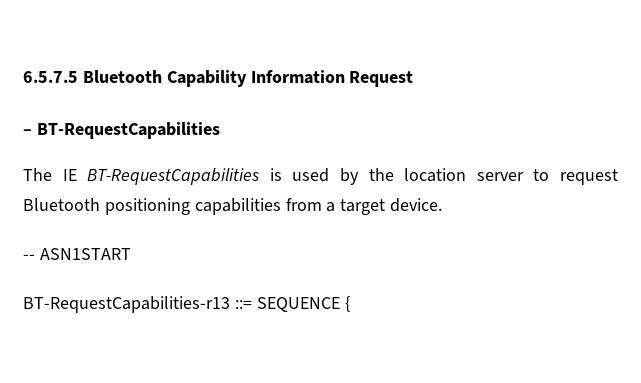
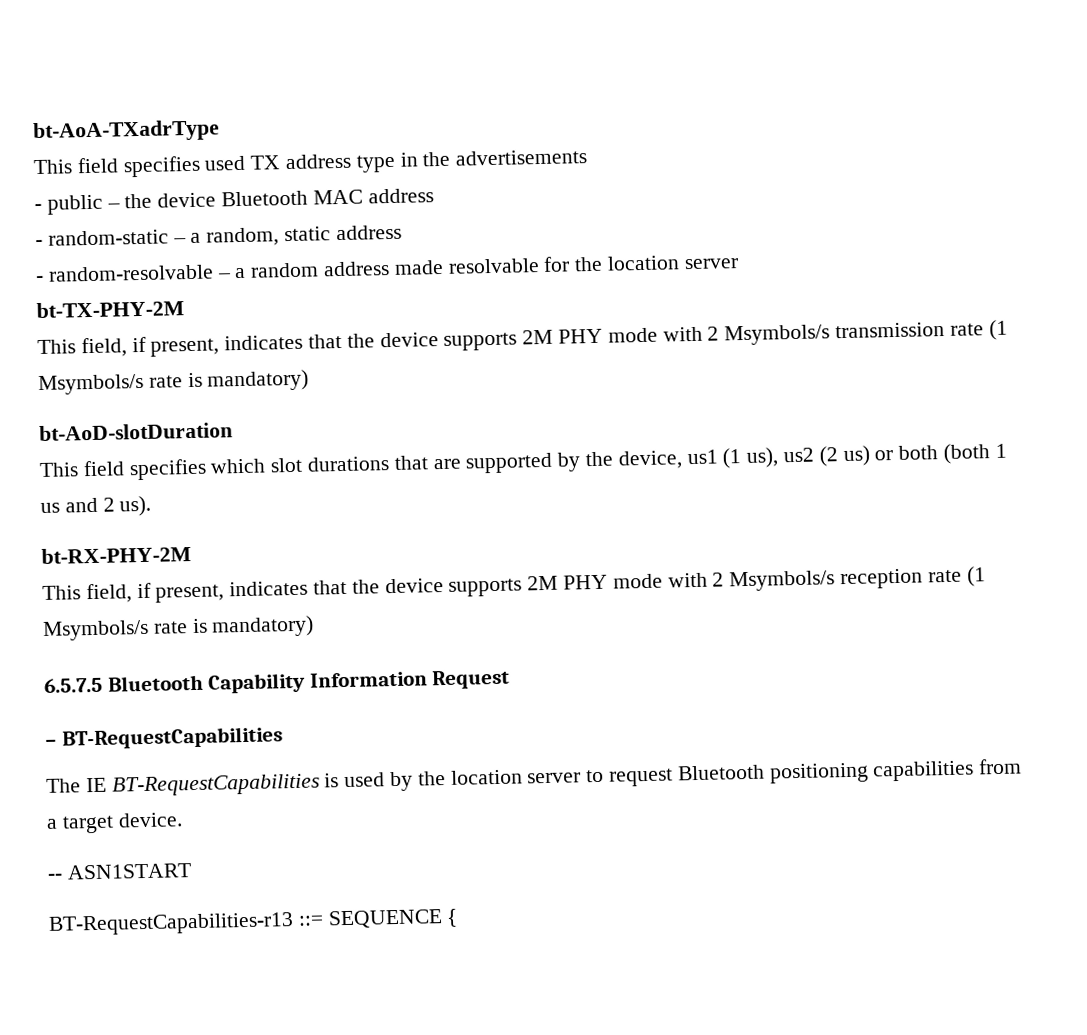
(23, 77) none -> [33,119,220,144] [33,149,588,178] [34,188,434,215] [35,224,402,247] [36,255,739,283] [36,300,184,319] [37,319,1008,358] [38,369,310,396] [39,422,233,442] [39,443,1007,481] [40,495,152,517] [41,546,191,564] [42,566,986,604] [42,615,315,641] bt-AoA-TXadrType // This field specifies used TX address type in the advertisements // - public – the device Bluetooth MAC address // - random-static – a random, static address // - random-resolvable – a random address made resolvable for the location server // bt-TX-PHY-2M // This field, if present, indicates that the device supports 2M PHY mode with 2 Msymbols/s transmission rate (1 Msymbols/s rate is mandatory) // bt-AoD-slotDuration // This field specifies which slot durations that are supported by the device, us1 (1 us), us2 (2 us) or both (both 1 us and 2 us). // bt-RX-PHY-2M // This field, if present, indicates that the device supports 2M PHY mode with 2 Msymbols/s reception rate (1 Msymbols/s rate is mandatory) //

